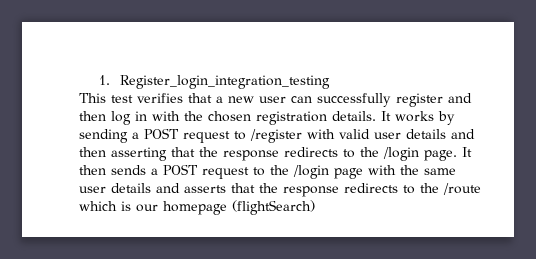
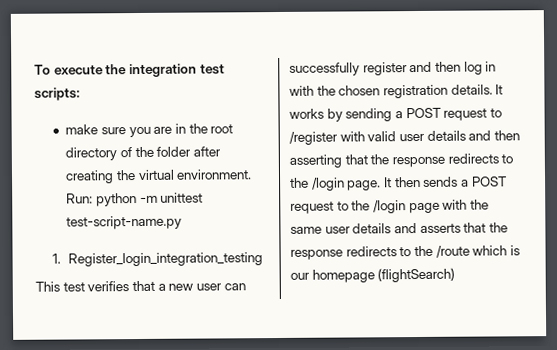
(99, 80) none -> [34,63,225,78] [34,87,80,101] [65,123,234,138] [65,146,221,161] [65,169,253,184] [66,192,204,207] [66,215,183,230] To execute the integration test scripts: // make sure you are in the root directory of the folder after creating the virtual environment. Run: python -m unittest test-script-name.py //

